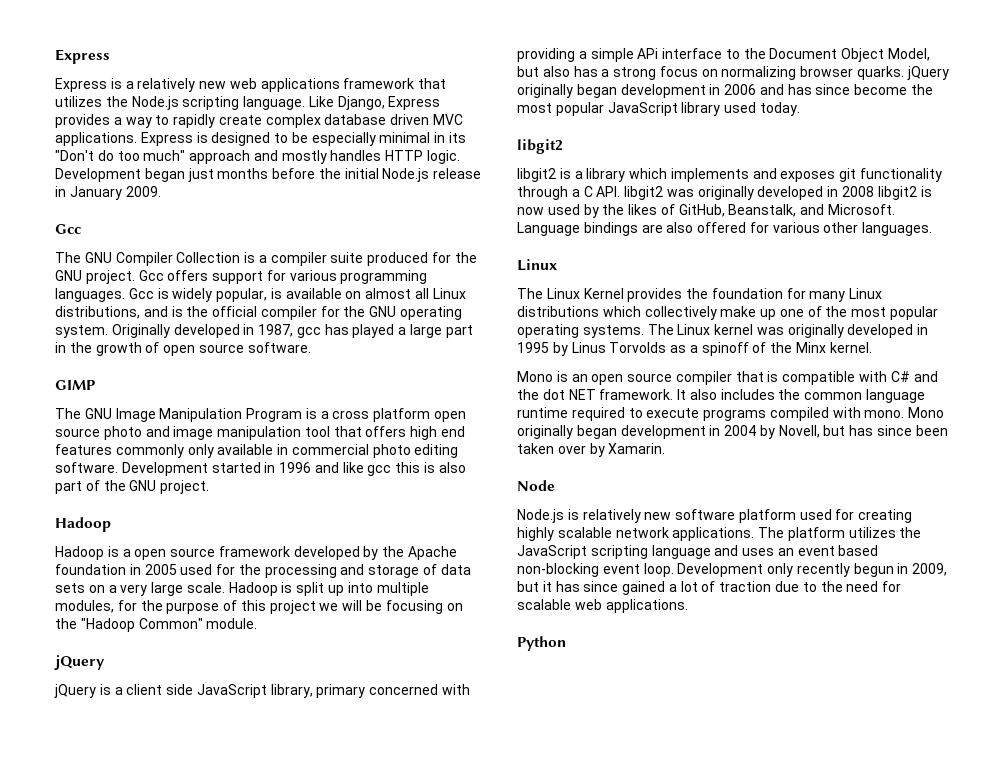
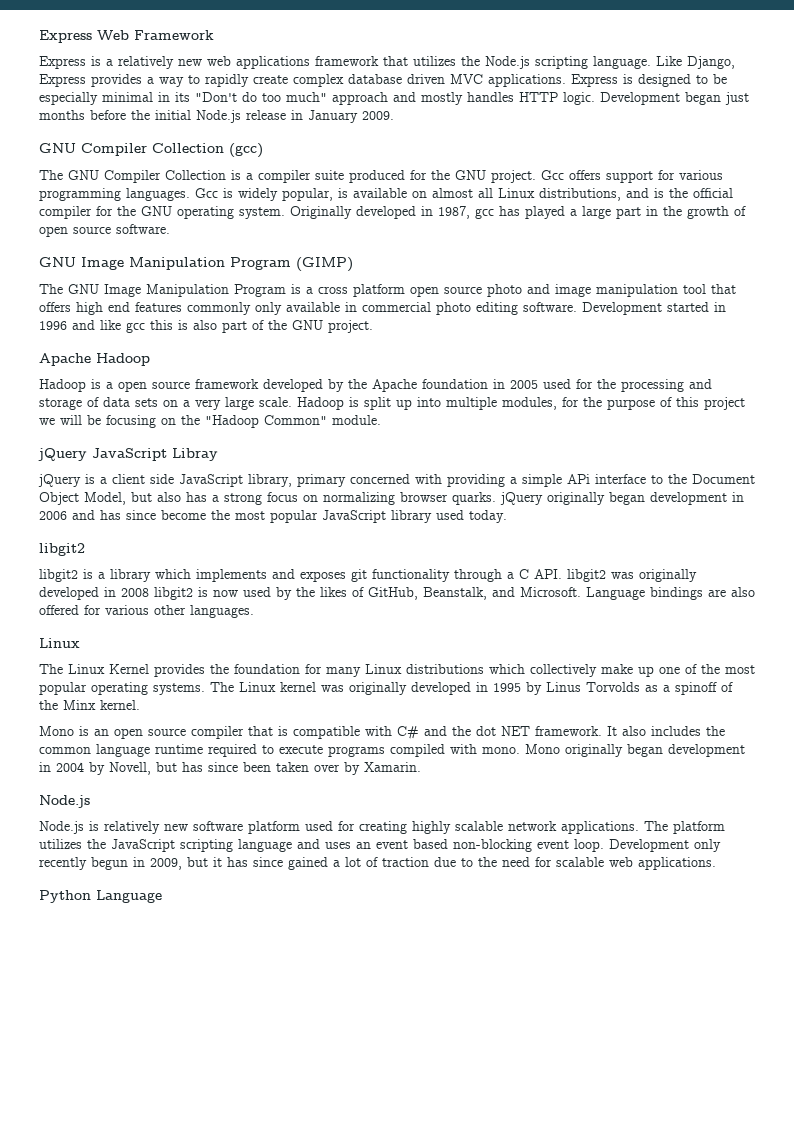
[55,49,110,64] Express -> [39,30,214,43] Express Web Framework
[55,224,81,234] Gcc -> [39,143,263,158] GNU Compiler Collection (gcc)
[55,380,95,390] GIMP -> [39,257,353,272] GNU Image Manipulation Program (GIMP)
(210, 487) none -> [39,353,91,366] Apache
(105, 662) none -> [92,448,218,461] JavaScript Libray
[517,480,555,491] Node -> [39,795,90,808] Node.js
(566, 643) none -> [96,890,162,903] Language

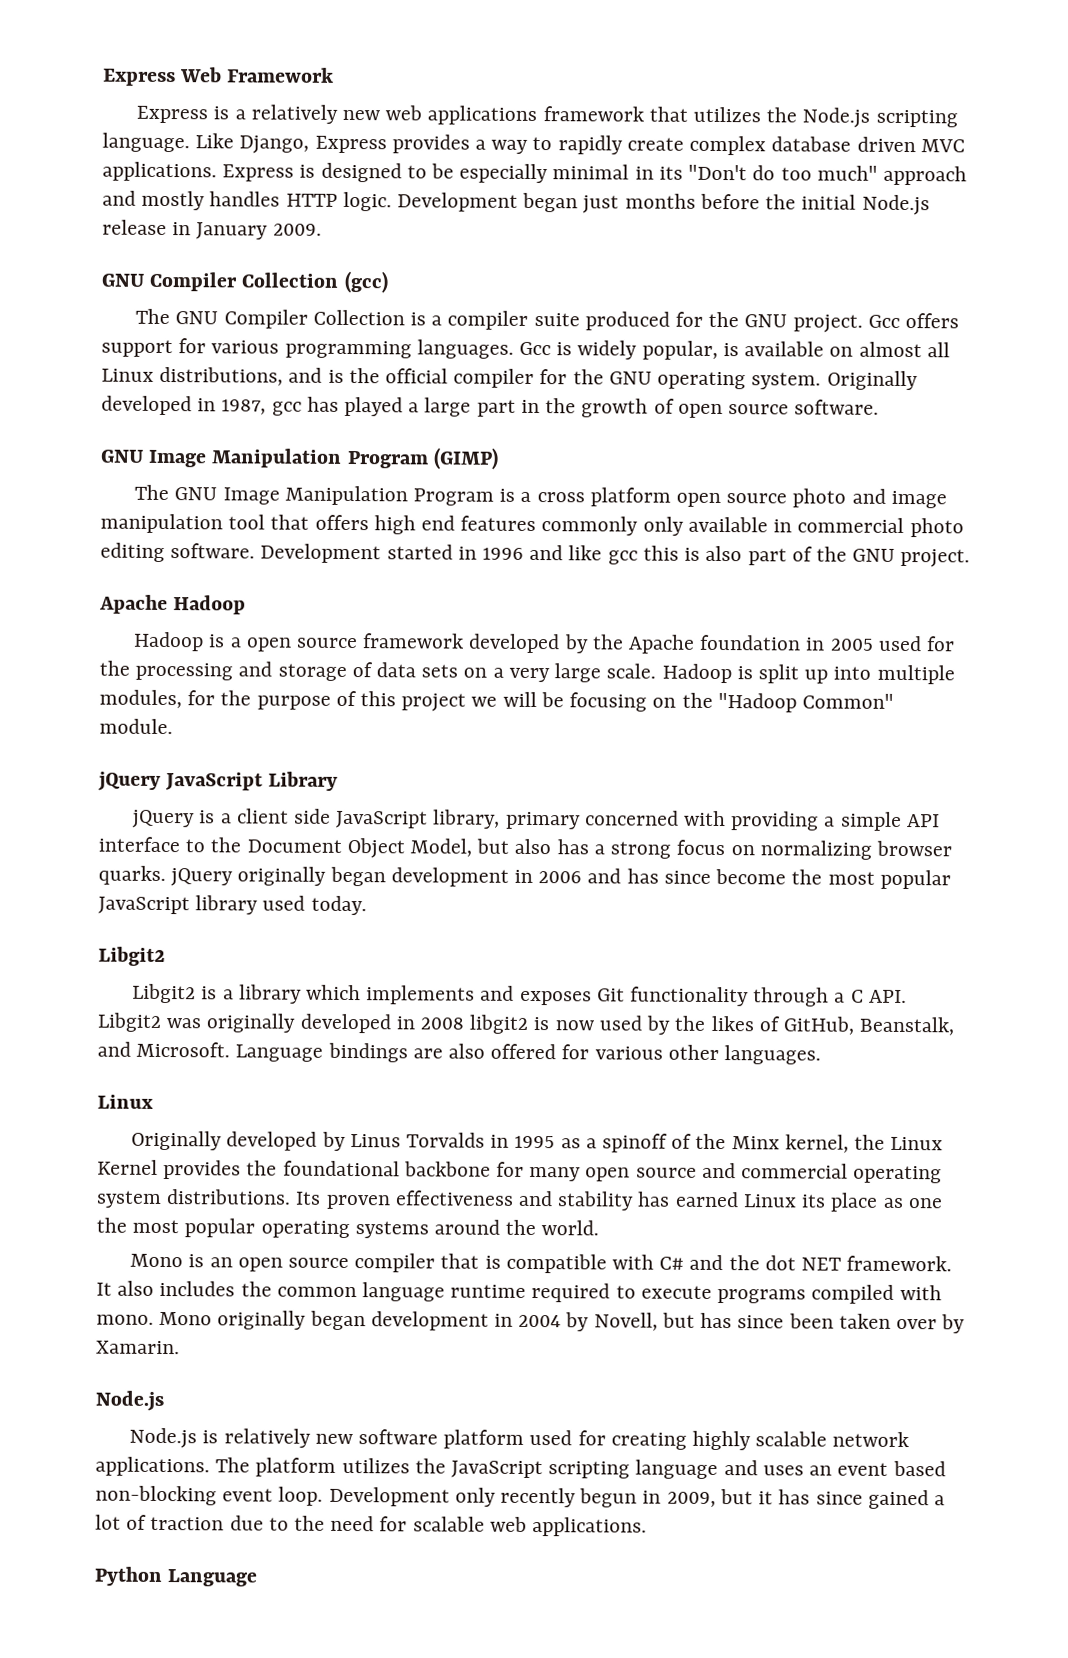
[172,448,218,461] Libray -> [268,771,339,791] Library
[567,474,590,484] APi -> [906,814,940,828] API
[39,543,85,556] [39,569,78,582] libgit2 // libgit2 -> [98,946,165,967] [132,983,197,1004] Libgit2 // Libgit2
[351,569,367,582] git -> [596,988,625,1002] Git
[567,569,606,582] libgit2 -> [97,1012,161,1032] Libgit2
[39,664,755,677] [39,682,640,695] The Linux Kernel provides the foundation for many Linux distributions which collectively make up one of the most popular operating systems. The Linux kernel was originally developed in 1995 by Linus Torvolds -> [131,1130,556,1151] Originally developed by Linus Torvalds in 1995
[100,700,140,710] kernel. -> [784,1134,944,1153] [97,1159,943,1184] [96,1189,943,1212] [96,1217,600,1239] kernel, the Linux Kernel provides the foundational backbone for many open source and commercial operating system distributions. Its proven effectiveness and stability has earned Linux its place as one the most popular operating systems around the world.

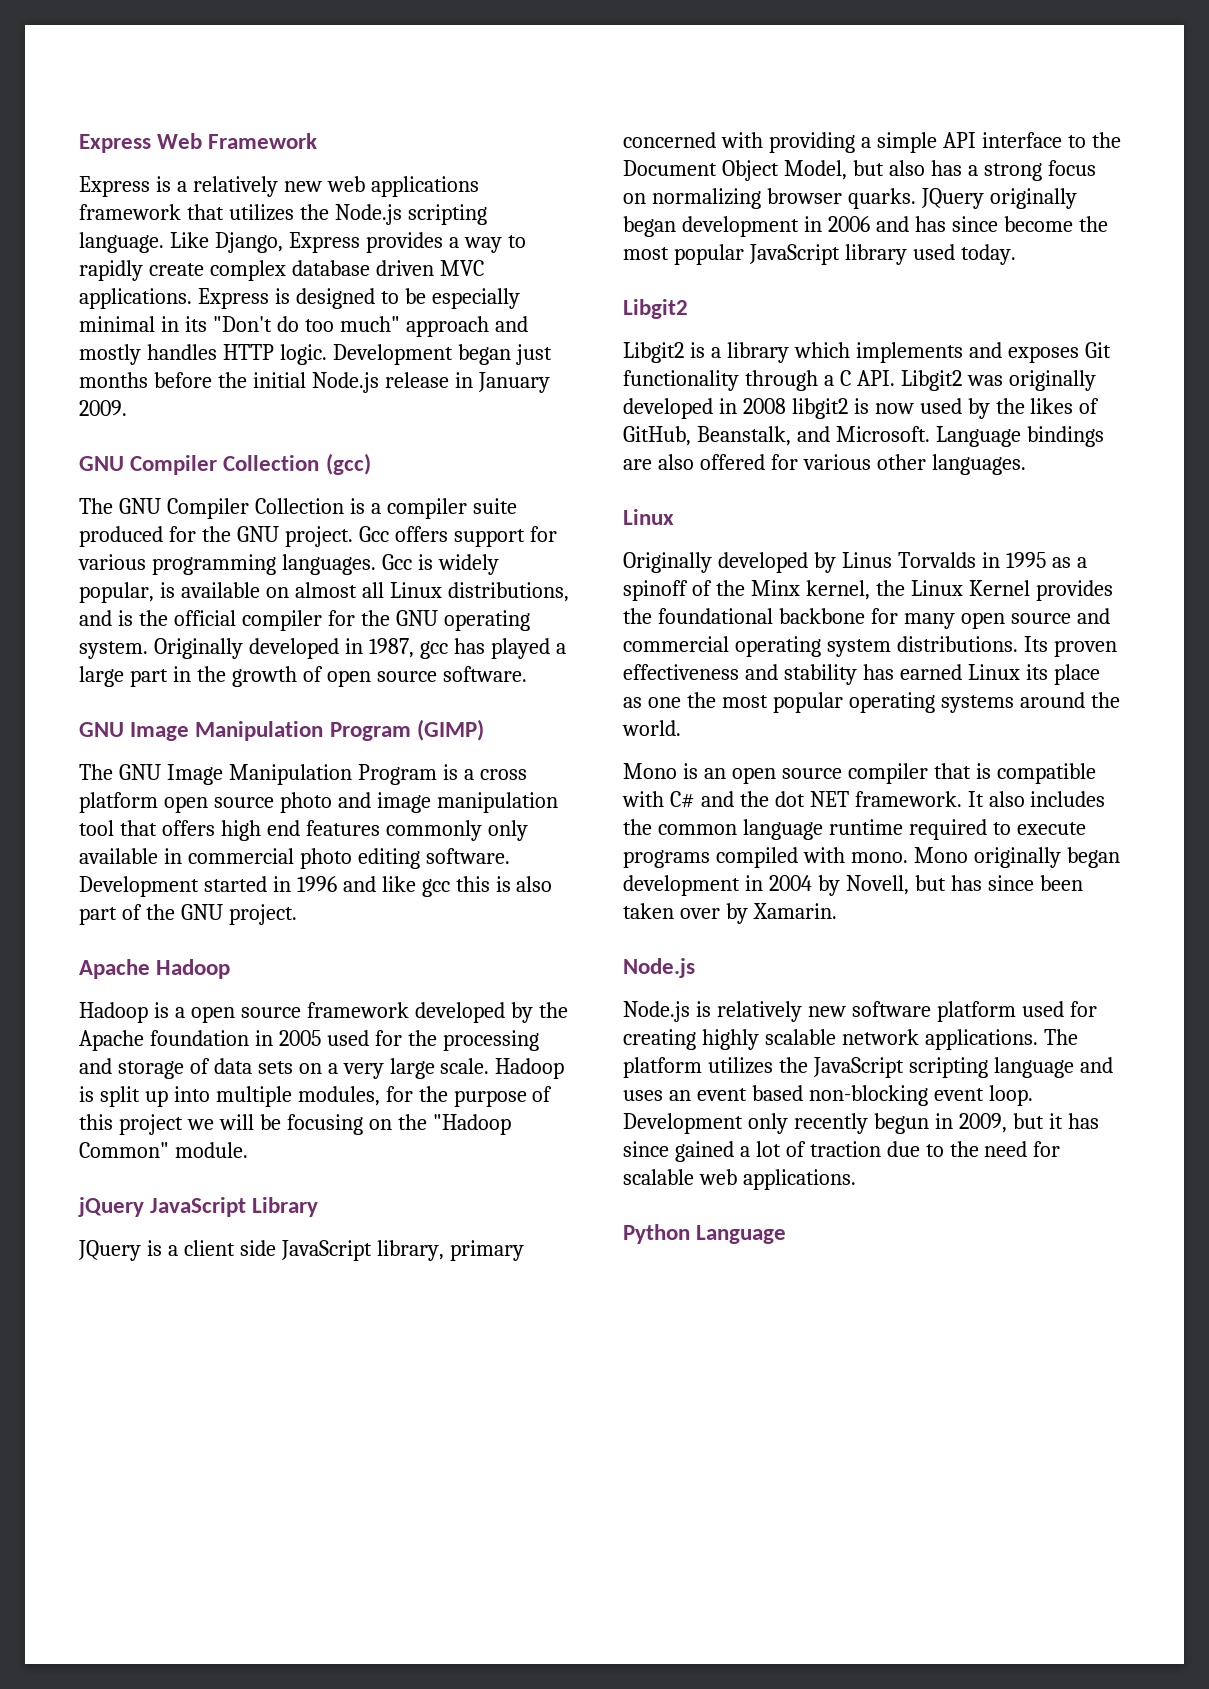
[132,809,196,829] jQuery -> [78,1240,141,1261] JQuery
[170,868,234,887] jQuery -> [920,188,984,209] JQuery

